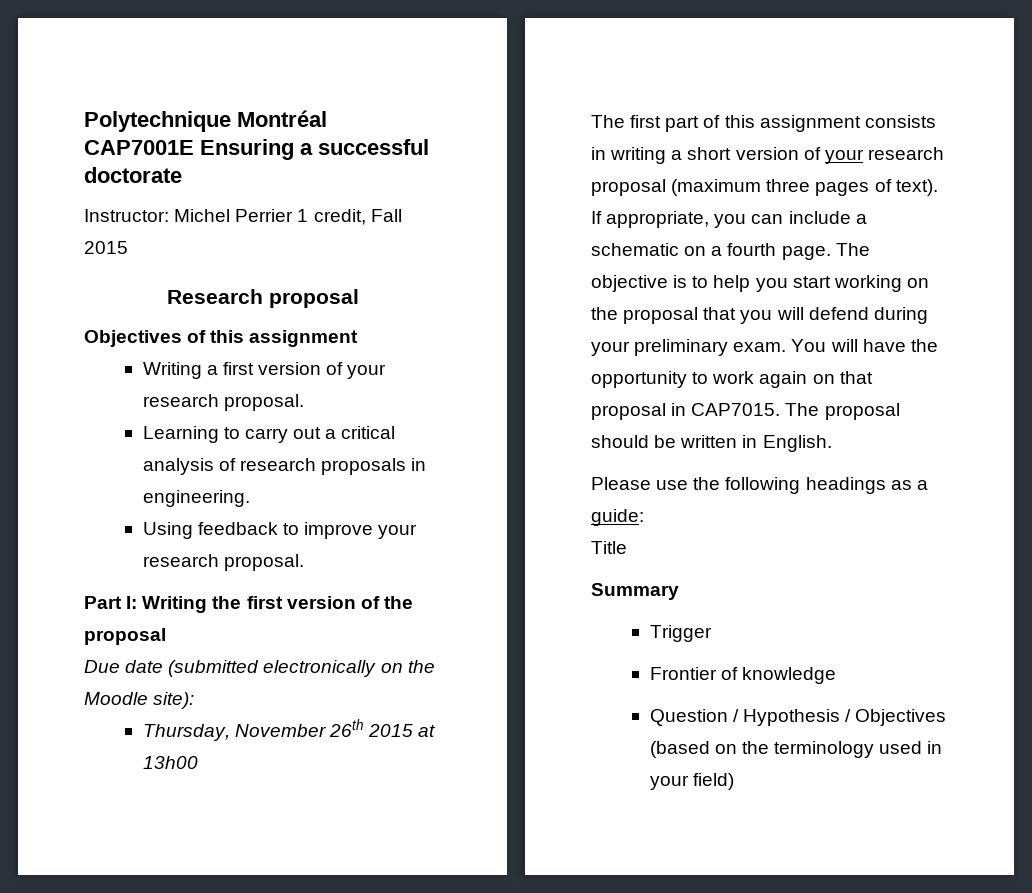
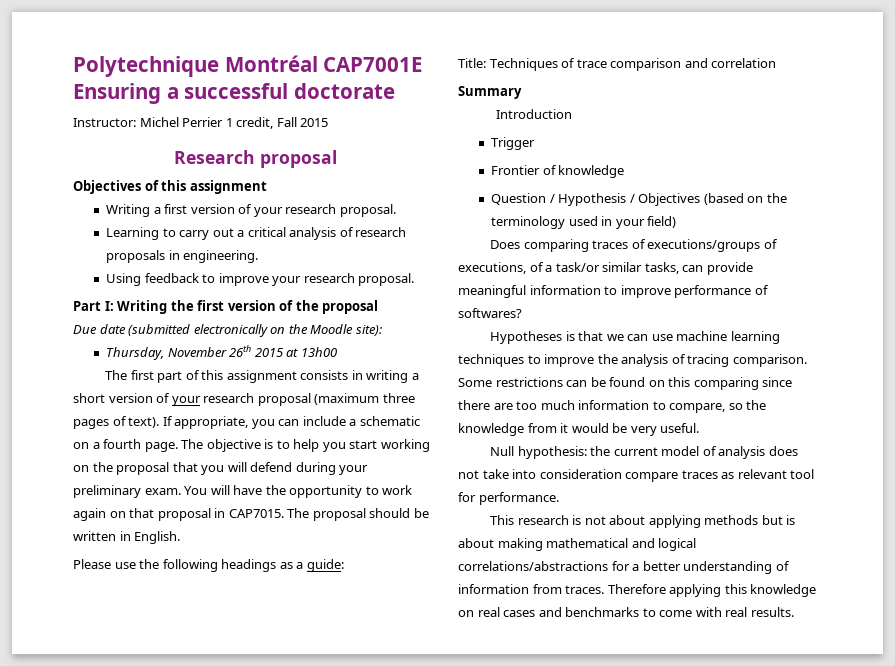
[591,541,627,554] Title -> [458,58,777,71] Title: Techniques of trace comparison and correlation
(679, 591) none -> [495,109,572,119] // Introduction
(734, 781) none -> [490,239,778,252] [458,262,753,275] [458,285,769,298] [458,308,522,318] [490,331,780,344] [458,354,807,367] [458,377,793,390] [458,400,767,413] [458,423,700,436] [490,446,798,459] [458,469,815,482] [458,492,559,505] [490,515,796,528] [458,538,697,551] [458,561,790,574] [458,584,817,597] [458,607,794,617] // Does comparing traces of executions/groups of executions, of a task/or similar tasks, can provide meaningful information to improve performance of softwares? // Hypotheses is that we can use machine learning techniques to improve the analysis of tracing comparison. Some restrictions can be found on this comparing since there are too much information to compare, so the knowledge from it would be very useful. // Null hypothesis: the current model of analysis does not take into consideration compare traces as relevant tool for performance. // This research is not about applying methods but is about making mathematical and logical correlations/abstractions for a better understanding of information from traces. Therefore applying this knowledge on real cases and benchmarks to come with real results.

